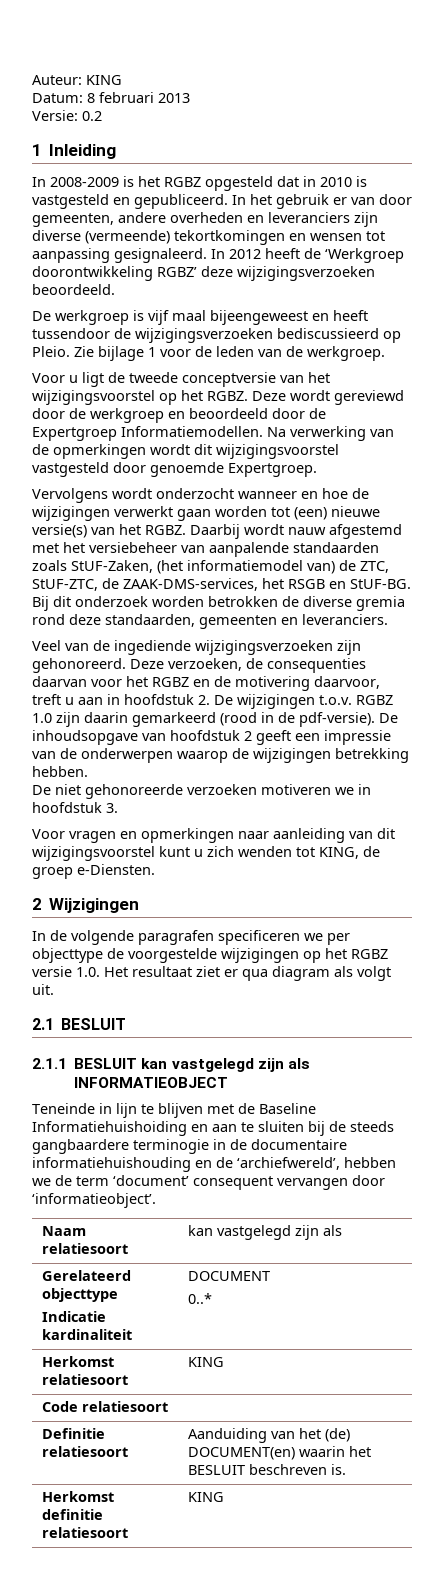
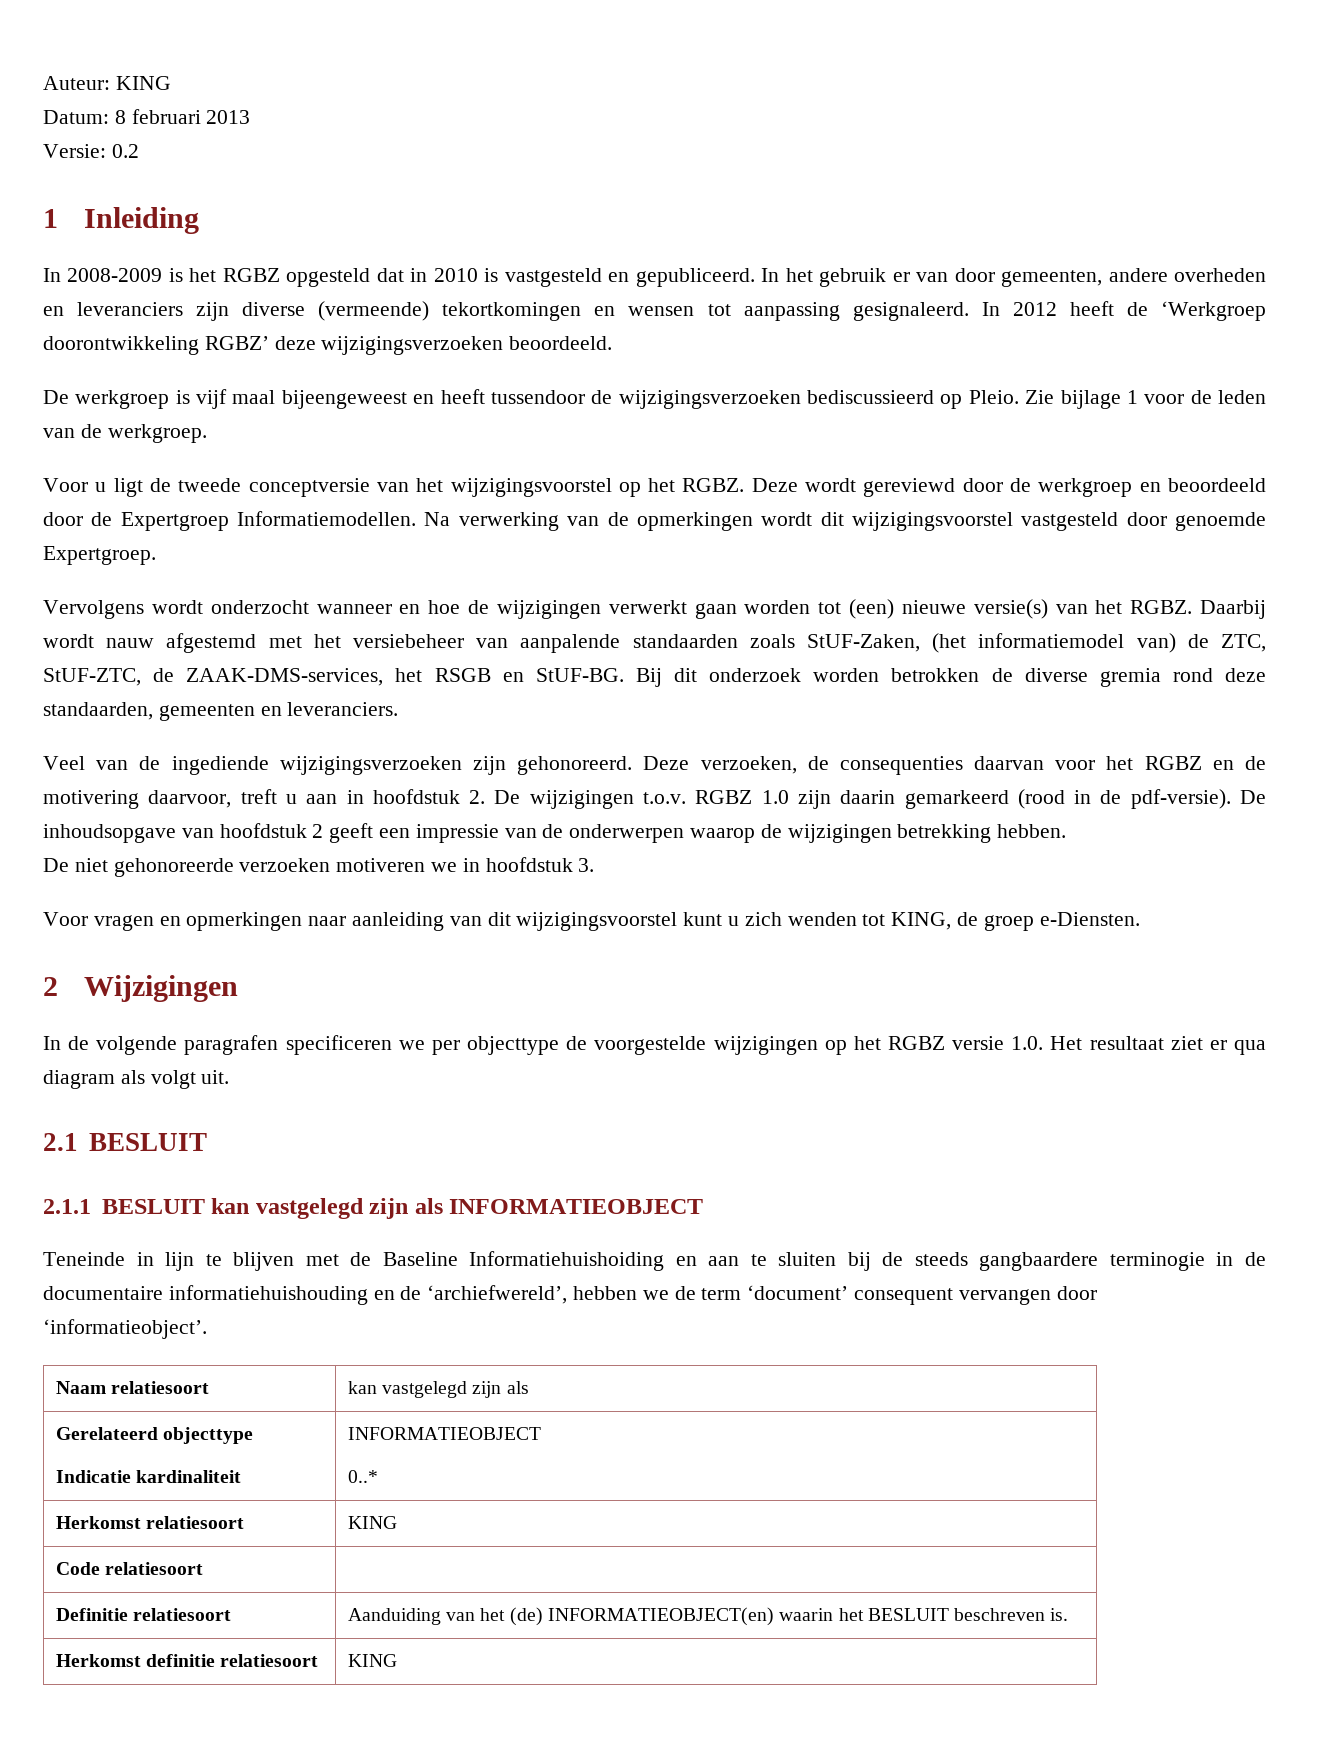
[188,1271,271,1281] DOCUMENT -> [347,1427,541,1440] INFORMATIEOBJECT
[188,1447,296,1460] DOCUMENT(en) -> [547,1607,774,1626] INFORMATIEOBJECT(en)

